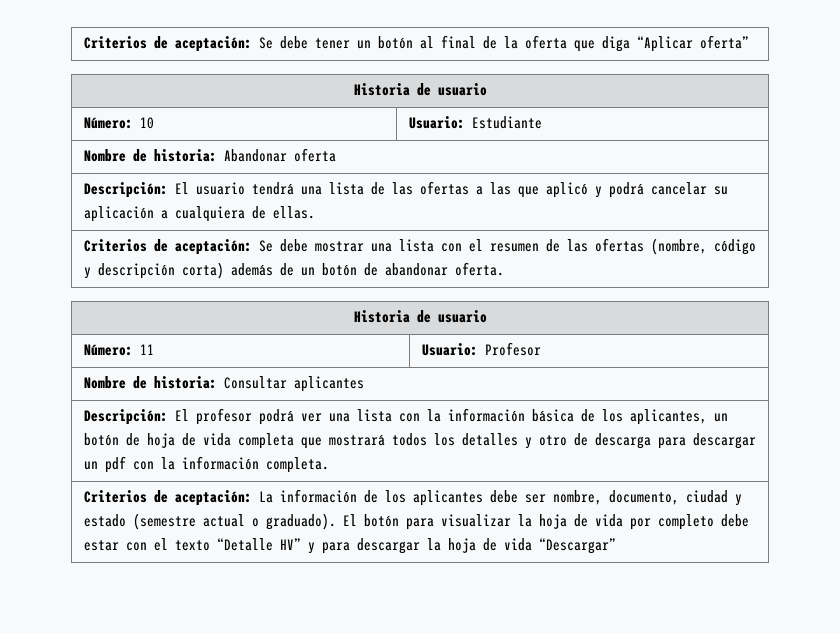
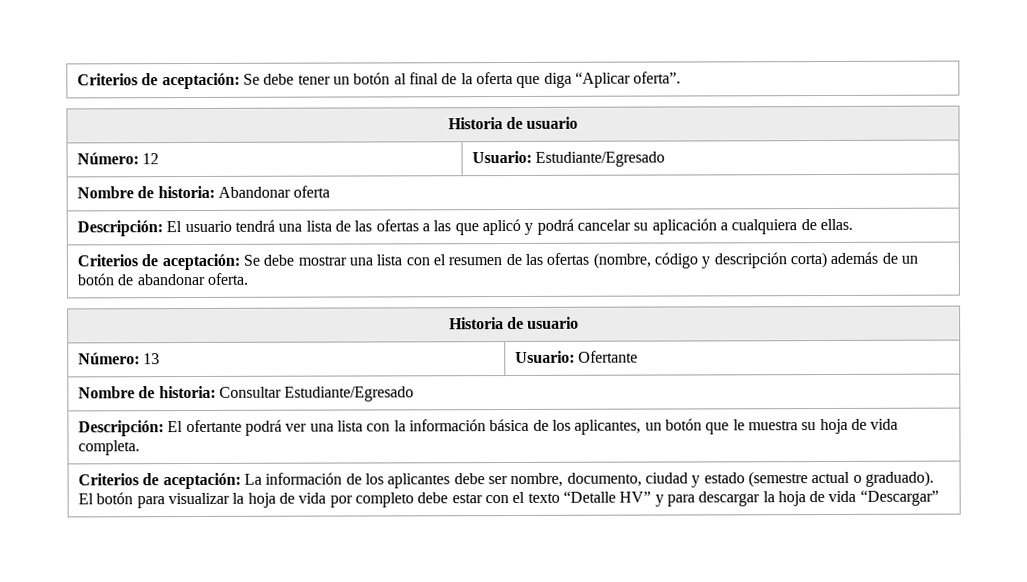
[699,35,749,49] [353,83,487,96] [83,117,154,129] [408,116,542,129] oferta” // Historia de usuario // Número: 10 | Usuario: Estudiante -> [633,71,682,84] [447,116,579,130] [77,152,160,165] [472,150,666,167] oferta”. // Historia de usuario // Número: 12 | Usuario: Estudiante/Egresado
[139,344,154,355] [421,342,541,356] 11 | Usuario: Profesor -> [143,353,161,365] [515,350,639,363] 13 | Usuario: Ofertante
[293,376,364,392] [83,408,252,425] aplicantes // Descripción: El profesor -> [284,386,415,402] [78,419,242,437] Estudiante/Egresado // Descripción: El ofertante
[125,433,756,449] [83,456,259,473] de hoja de vida completa que mostrará todos los detalles y otro de descarga para descargar un pdf con la información -> [705,418,899,435] que le muestra su hoja de vida

